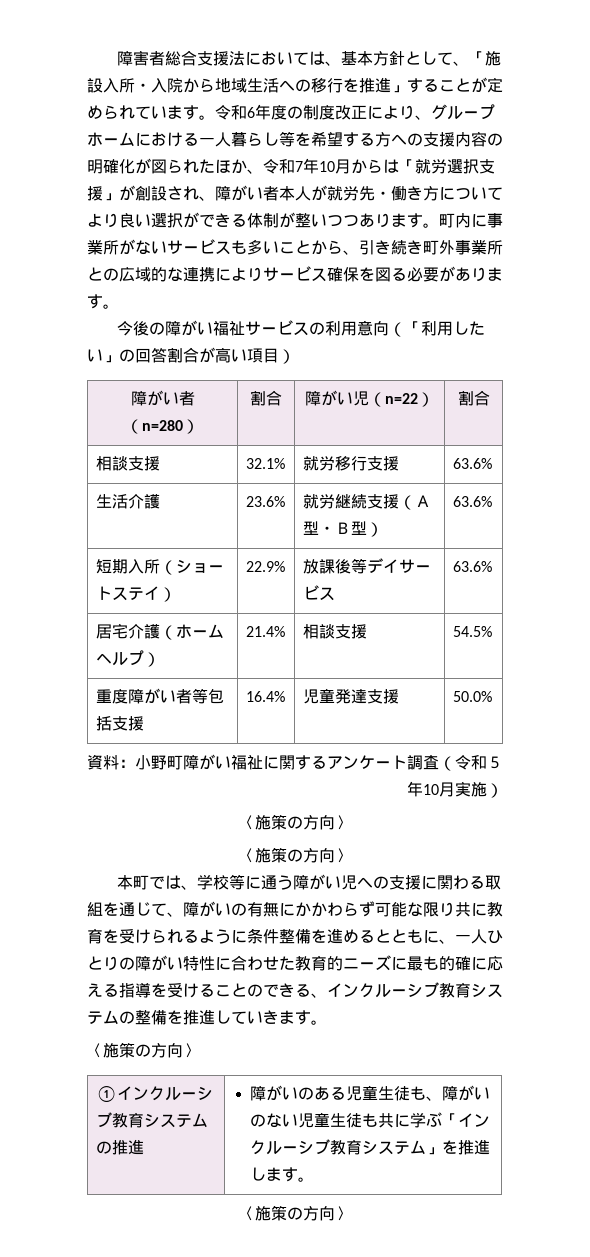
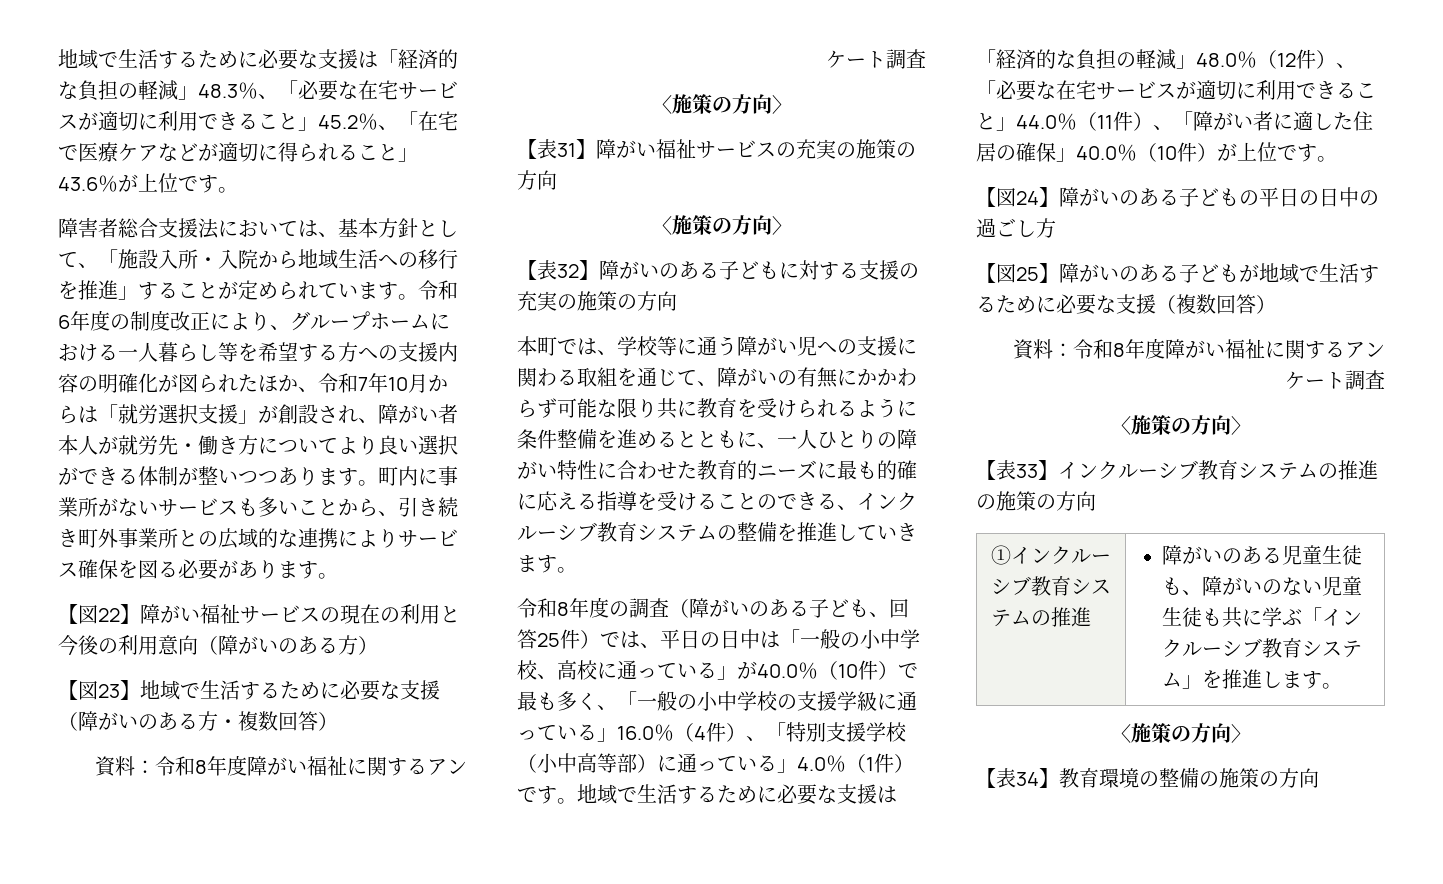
(116, 58) none -> [58,49,458,70] [58,80,458,101] [58,111,458,131] [58,142,418,162] [58,173,238,193] 地域で生活するために必要な支援は「経済的な負担の軽減」48.3％、「必要な在宅サービスが適切に利用できること」45.2％、「在宅で医療ケアなどが適切に得られること」43.6％が上位です。 //
[116,320,485,337] [87,347,295,364] [130,390,195,406] [126,419,199,434] [250,390,282,406] [305,390,434,407] [457,390,490,406] [95,456,160,471] [245,458,285,469] [302,456,399,471] [452,458,492,469] [95,494,160,509] [245,496,285,507] [302,494,431,510] [302,521,383,537] [452,496,492,507] [95,559,224,575] [95,586,176,602] [245,561,285,572] [302,558,431,574] [302,585,335,601] [452,561,492,572] [95,623,224,640] [95,650,160,667] [245,626,285,637] [302,624,367,639] [452,626,492,637] [95,688,224,704] [95,716,144,731] [245,691,285,702] [302,688,399,704] [452,691,492,702] [87,754,503,771] [407,781,503,798] [239,814,351,830] [239,847,351,863] 今後の障がい福祉サービスの利用意向（「利用したい」の回答割合が高い項目） // 障がい者（n=280） | 割合 | 障がい児（n=22） | 割合 // 相談支援 | 32.1% | 就労移行支援 | 63.6% // 生活介護 | 23.6% | 就労継続支援（Ａ型・Ｂ型） | 63.6% // 短期入所（ショートステイ） | 22.9% | 放課後等デイサービス | 63.6% // 居宅介護（ホームヘルプ） | 21.4% | 相談支援 | 54.5% // 重度障がい者等包括支援 | 16.4% | 児童発達支援 | 50.0% // 資料：小野町障がい福祉に関するアンケート調査（令和５年10月実施） // 〈施策の方向〉 // 〈施策の方向〉 -> [58,604,460,624] [58,635,378,656] [58,680,440,701] [58,711,338,731] [95,755,467,777] [826,49,926,69] [651,94,792,114] [517,139,916,159] [517,170,557,190] [651,215,792,235] [517,260,919,280] [517,291,677,311] 【図22】障がい福祉サービスの現在の利用と今後の利用意向（障がいのある方） // 【図23】地域で生活するために必要な支援（障がいのある方・複数回答） // 資料：令和8年度障がい福祉に関するアンケート調査 // 〈施策の方向〉 // 【表31】障がい福祉サービスの充実の施策の方向 // 〈施策の方向〉 // 【表32】障がいのある子どもに対する支援の充実の施策の方向
[87,1042,199,1058] 〈施策の方向〉 -> [517,597,909,618] [517,629,920,649] [517,660,918,680] [517,691,917,711] [517,722,907,742] [517,753,914,773] [517,784,897,805] [976,49,1356,70] [976,80,1376,101] [976,111,1373,131] [976,142,1337,162] [976,187,1379,207] [976,218,1056,238] [976,263,1379,283] [976,294,1276,315] [1013,338,1385,360] [1285,370,1385,390] [1110,415,1251,435] [976,460,1378,480] [976,491,1096,511] 令和8年度の調査（障がいのある子ども、回答25件）では、平日の日中は「一般の小中学校、高校に通っている」が40.0％（10件）で最も多く、「一般の小中学校の支援学級に通っている」16.0％（4件）、「特別支援学校（小中高等部）に通っている」4.0％（1件）です。地域で生活するために必要な支援は「経済的な負担の軽減」48.0％（12件）、「必要な在宅サービスが適切に利用できること」44.0％（11件）、「障がい者に適した住居の確保」40.0％（10件）が上位です。 // 【図24】障がいのある子どもの平日の日中の過ごし方 // 【図25】障がいのある子どもが地域で生活するために必要な支援（複数回答） // 資料：令和8年度障がい福祉に関するアンケート調査 // 〈施策の方向〉 // 【表33】インクルーシブ教育システムの推進の施策の方向
(351, 1213) none -> [976,768,1319,788] // 【表34】教育環境の整備の施策の方向

